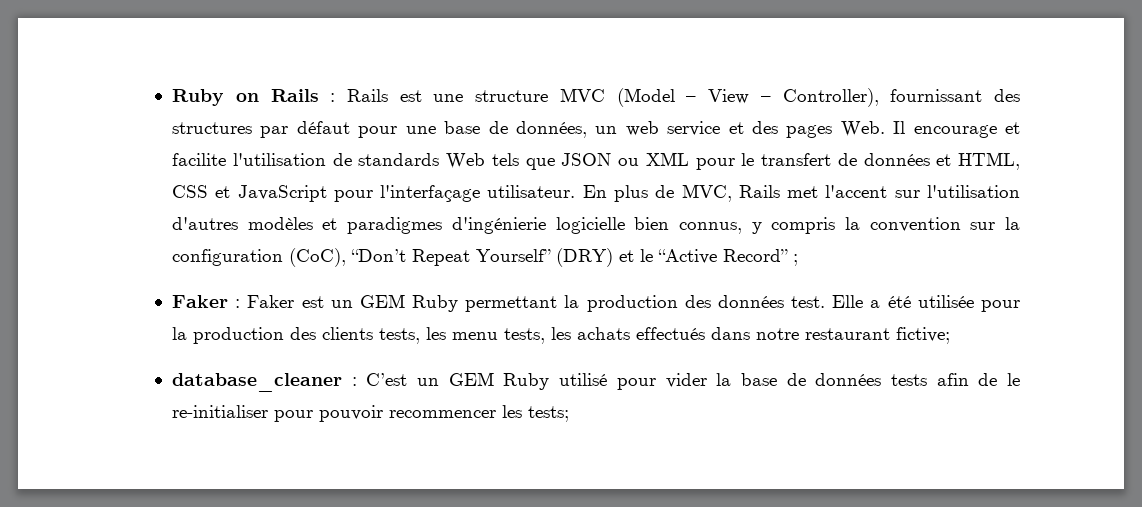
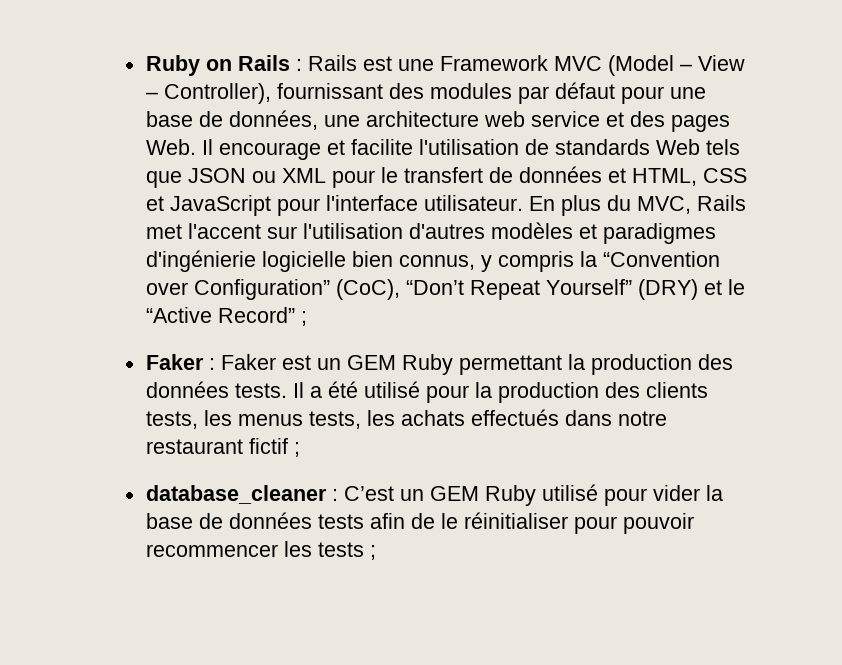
[475,90,549,102] structure -> [439,55,548,71] Framework
[172,122,253,134] structures -> [429,83,512,99] modules
[595,126,618,134] un -> [323,111,479,127] une architecture
[380,185,481,202] l'interfaçage -> [325,195,418,211] l'interface
[655,185,675,198] de -> [606,195,631,211] du
[869,217,1020,232] [172,249,284,266] convention sur la configuration -> [602,251,720,267] [145,279,330,300] “Convention over Configuration”
[791,295,864,308] test. Elle -> [234,382,304,398] tests. Il
[917,295,974,308] utilisée -> [363,381,420,398] utilisé
[452,332,499,340] menu -> [237,414,303,426] menus
[896,327,951,344] fictive; -> [248,438,300,457] fictif ;
[172,405,269,418] re-initialiser -> [463,512,568,529] réinitialiser
[528,406,570,422] tests; -> [317,542,376,560] tests ;

